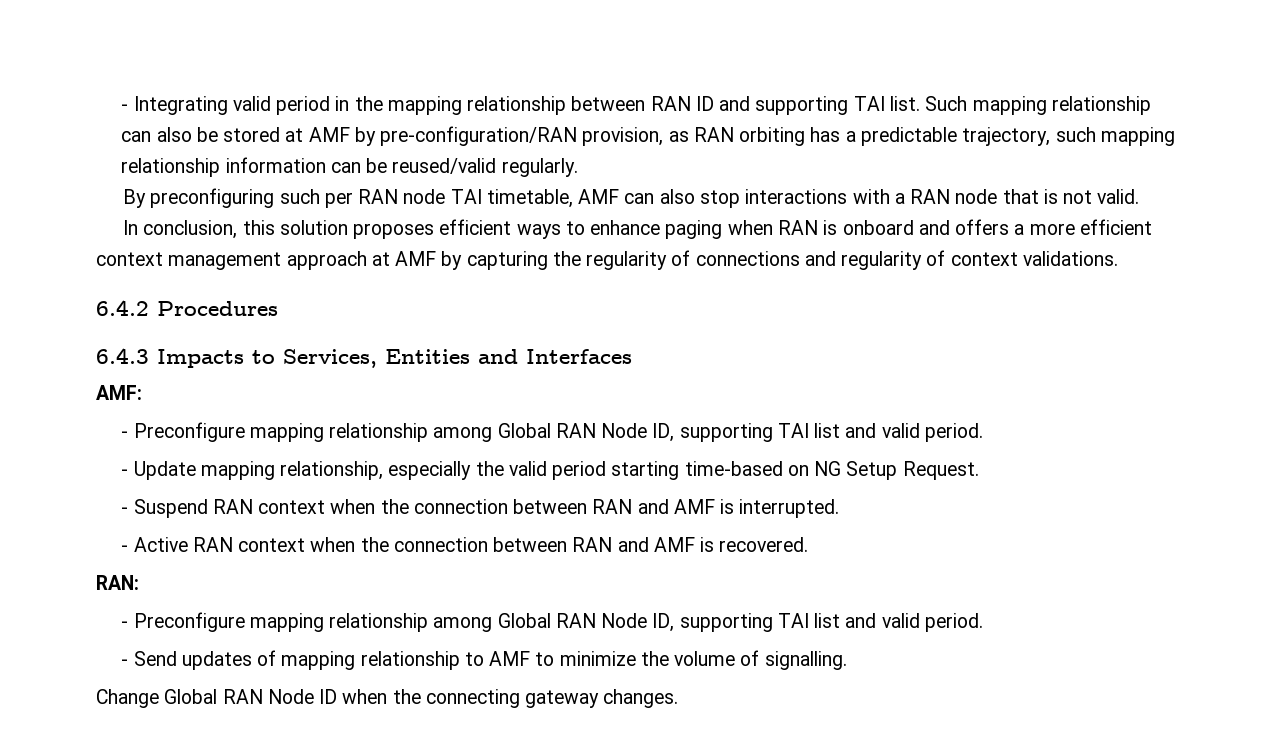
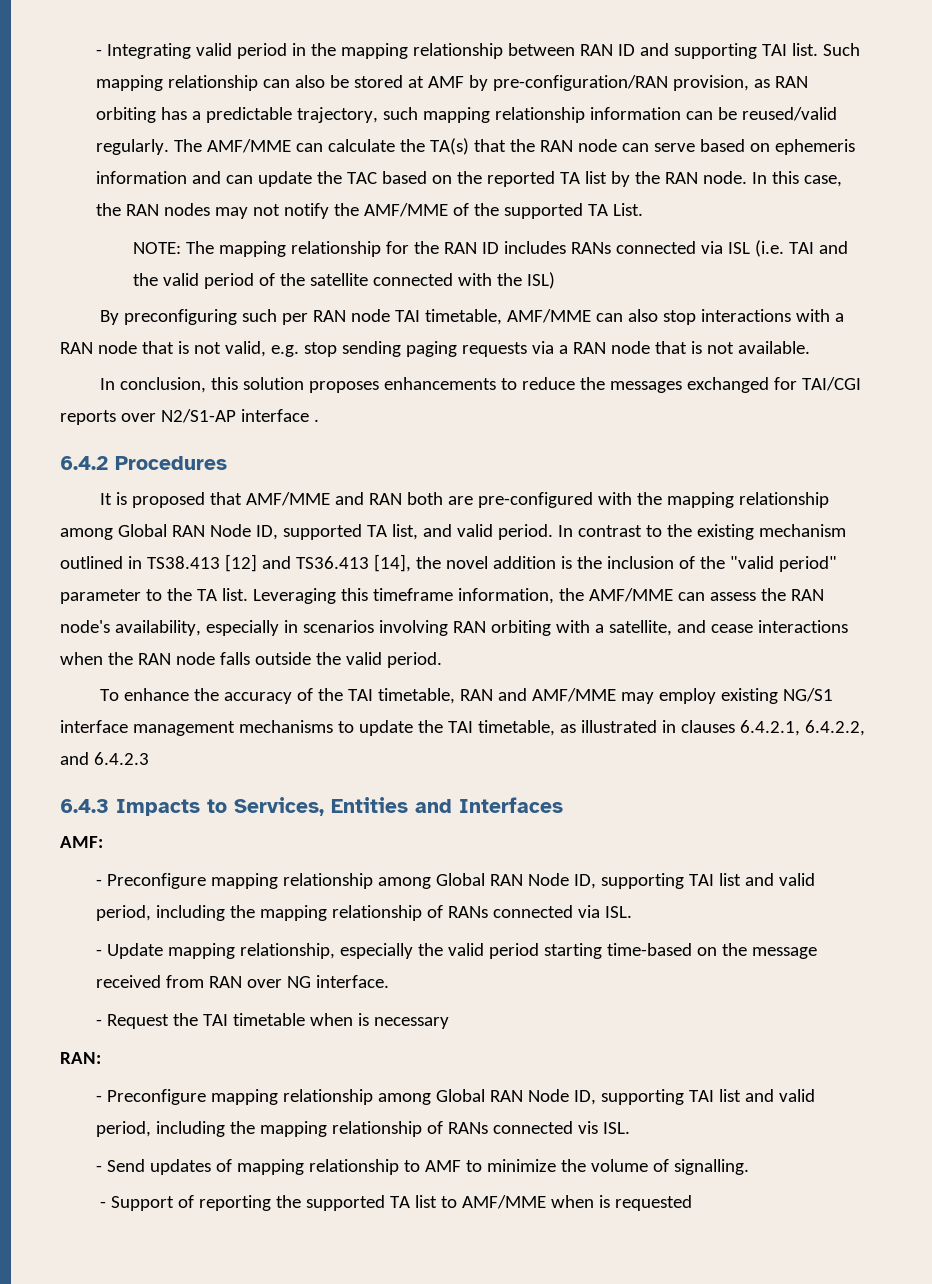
(578, 167) none -> [174,138,856,155] [96,171,843,187] [96,203,644,219] [132,240,848,257] [132,272,555,289] The AMF/MME can calculate the TA(s) that the RAN node can serve based on ephemeris information and can update the TAC based on the reported TA list by the RAN node. In this case, the RAN nodes may not notify the AMF/MME of the supported TA List. // NOTE: The mapping relationship for the RAN ID includes RANs connected via ISL (i.e. TAI and the valid period of the satellite connected with the ISL)
[578,189,620,204] AMF -> [506,309,591,323] AMF/MME
[1097,189,1140,204] valid. -> [224,341,810,357] valid, e.g. stop sending paging requests via a RAN node that is not available.
[439,219,1152,239] [96,250,1118,270] [96,300,278,316] efficient ways to enhance paging when RAN is onboard and offers a more efficient context management approach at AMF by capturing the regularity of connections and regularity of context validations. // 6.4.2 Procedures -> [383,377,861,393] [60,409,319,425] [60,456,227,470] [99,492,829,508] [60,524,846,540] [60,554,837,572] [60,588,824,604] [60,620,848,636] [60,652,442,668] [99,688,833,704] [60,720,865,736] [60,752,149,765] enhancements to reduce the messages exchanged for TAI/CGI reports over N2/S1-AP interface . // 6.4.2 Procedures // It is proposed that AMF/MME and RAN both are pre-configured with the mapping relationship among Global RAN Node ID, supported TA list, and valid period. In contrast to the existing mechanism outlined in TS38.413 [12] and TS36.413 [14], the novel addition is the inclusion of the "valid period" parameter to the TA list. Leveraging this timeframe information, the AMF/MME can assess the RAN node's availability, especially in scenarios involving RAN orbiting with a satellite, and cease interactions when the RAN node falls outside the valid period. // To enhance the accuracy of the TAI timetable, RAN and AMF/MME may employ existing NG/S1 interface management mechanisms to update the TAI timetable, as illustrated in clauses 6.4.2.1, 6.4.2.2, and 6.4.2.3
[925,423,984,442] period. -> [96,905,633,921] period, including the mapping relationship of RANs connected via ISL.
[814,461,979,480] [121,499,840,518] [121,537,809,552] NG Setup Request. // - Suspend RAN context when the connection between RAN and AMF is interrupted. // - Active RAN context when the connection between RAN and AMF is recovered. -> [722,943,818,959] [96,975,390,988] [96,1013,450,1029] the message received from RAN over NG interface. // - Request the TAI timetable when is necessary
[925,613,984,632] period. -> [96,1121,631,1137] period, including the mapping relationship of RANs connected vis ISL.
[96,689,679,708] Change Global RAN Node ID when the connecting gateway changes. -> [99,1195,692,1211] - Support of reporting the supported TA list to AMF/MME when is requested

